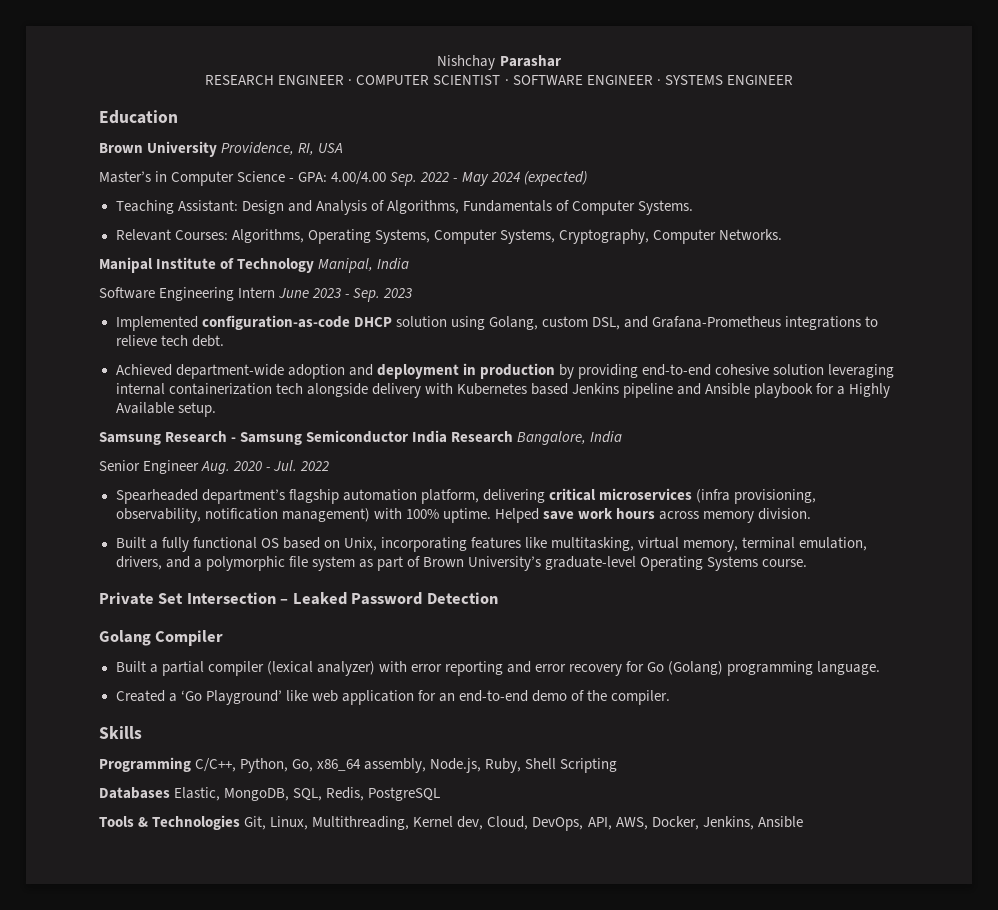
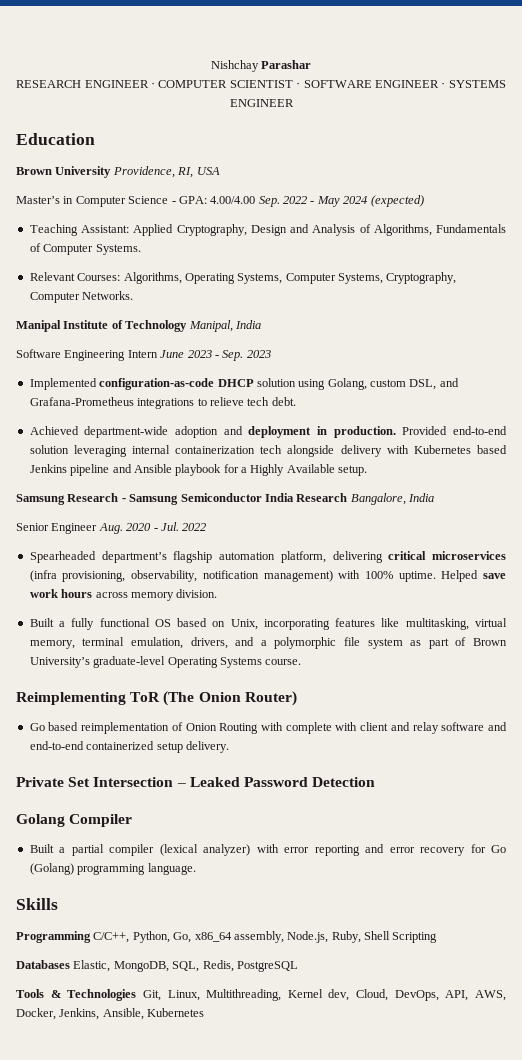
(238, 206) none -> [133,224,247,236] Applied Cryptography,
[479,363,769,379] production by providing end-to-end cohesive -> [333,426,507,438] production. Provided end-to-end
(808, 563) none -> [16,691,297,706] [29,722,507,734] [29,741,229,753] // Reimplementing ToR (The Onion Router) // Go based reimplementation of Onion Routing with complete with client and relay software and end-to-end containerized setup delivery.
[115,690,671,705] // Created a ‘Go Playground’ like web application for an end-to-end demo of the compiler. -> (196, 869) none
[757,816,803,828] Ansible -> [102,1008,205,1020] Ansible, Kubernetes

